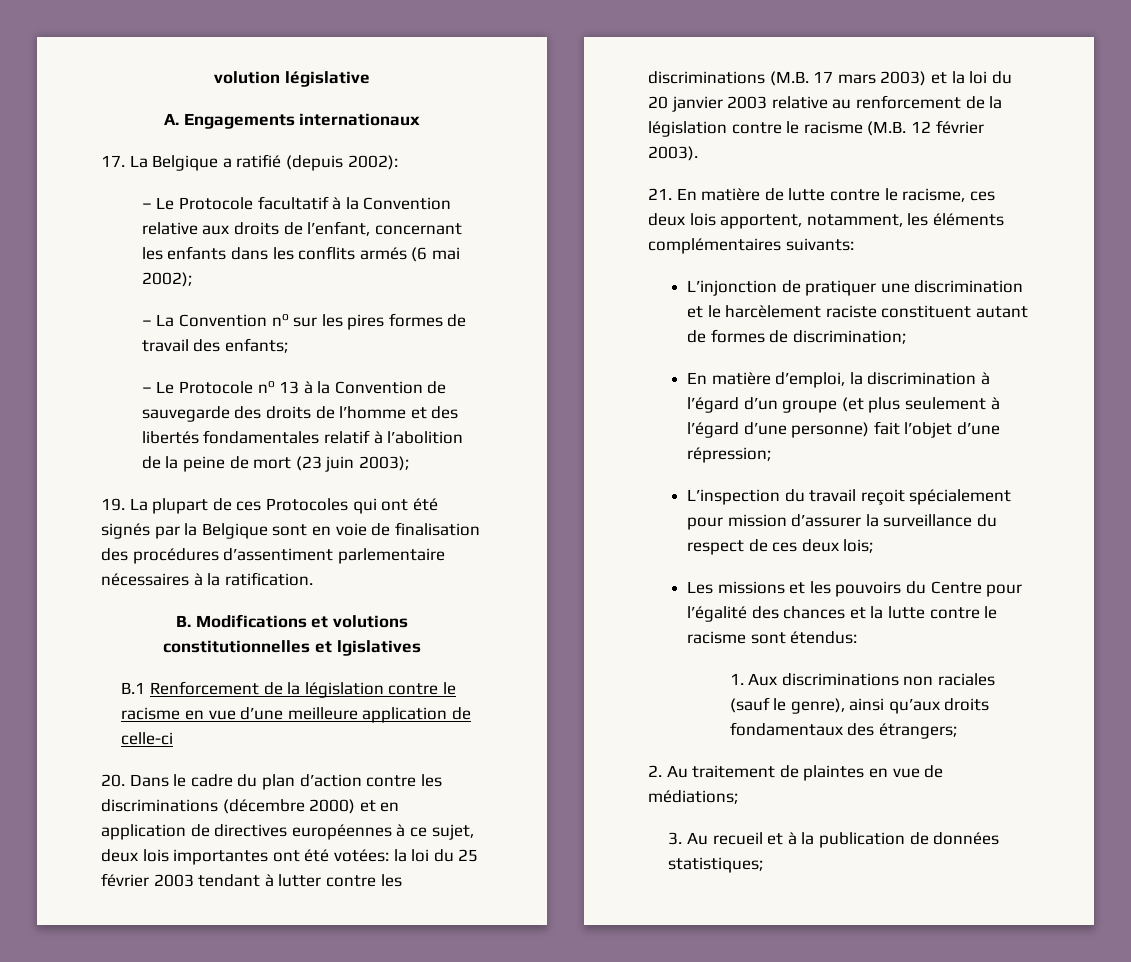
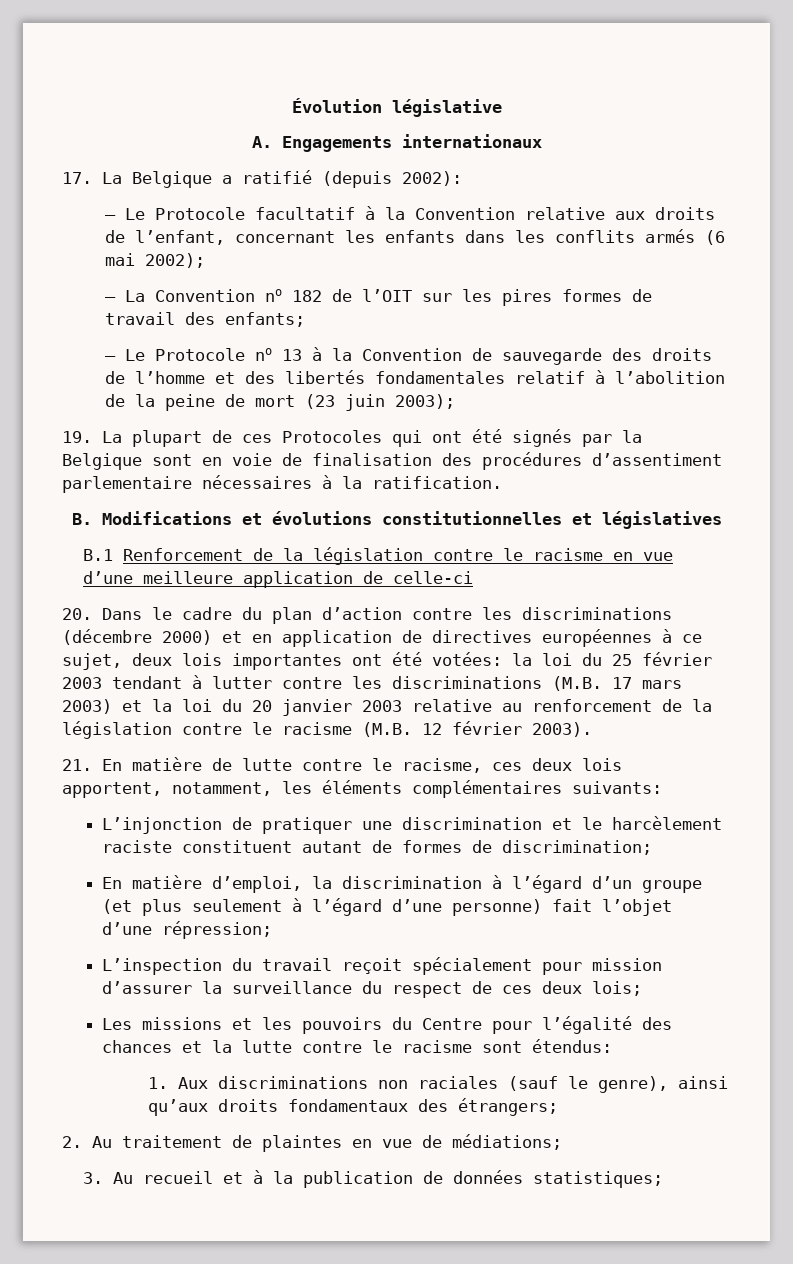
[214,71,281,84] volution -> [291,98,382,113] Évolution
(289, 320) none -> [291,289,412,302] 182 de l’OIT
[332,615,408,628] volutions -> [271,511,372,525] évolutions
[336,640,421,656] lgislatives -> [601,511,722,529] législatives

